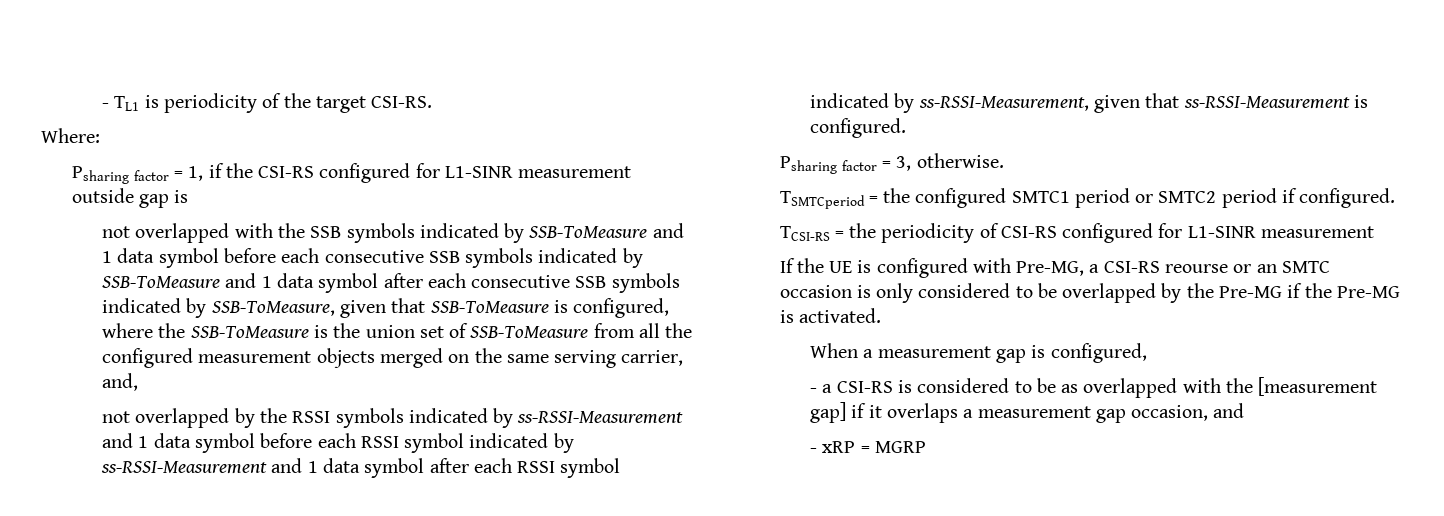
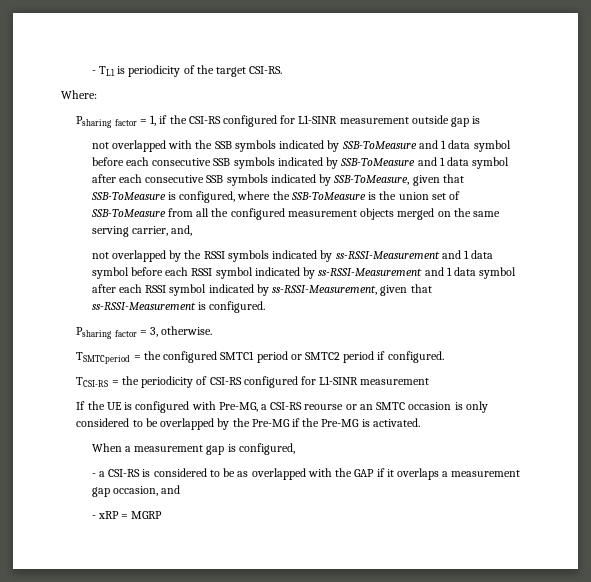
[1258,377,1378,396] [810,402,847,423] [measurement gap] -> [354,469,375,477] GAP

